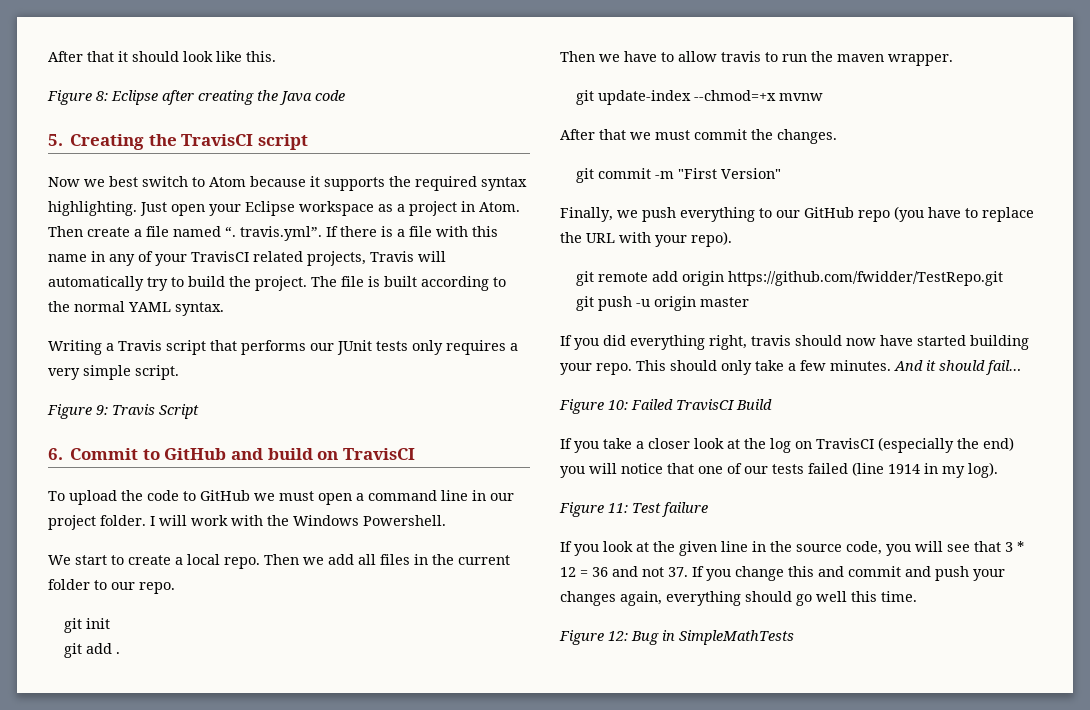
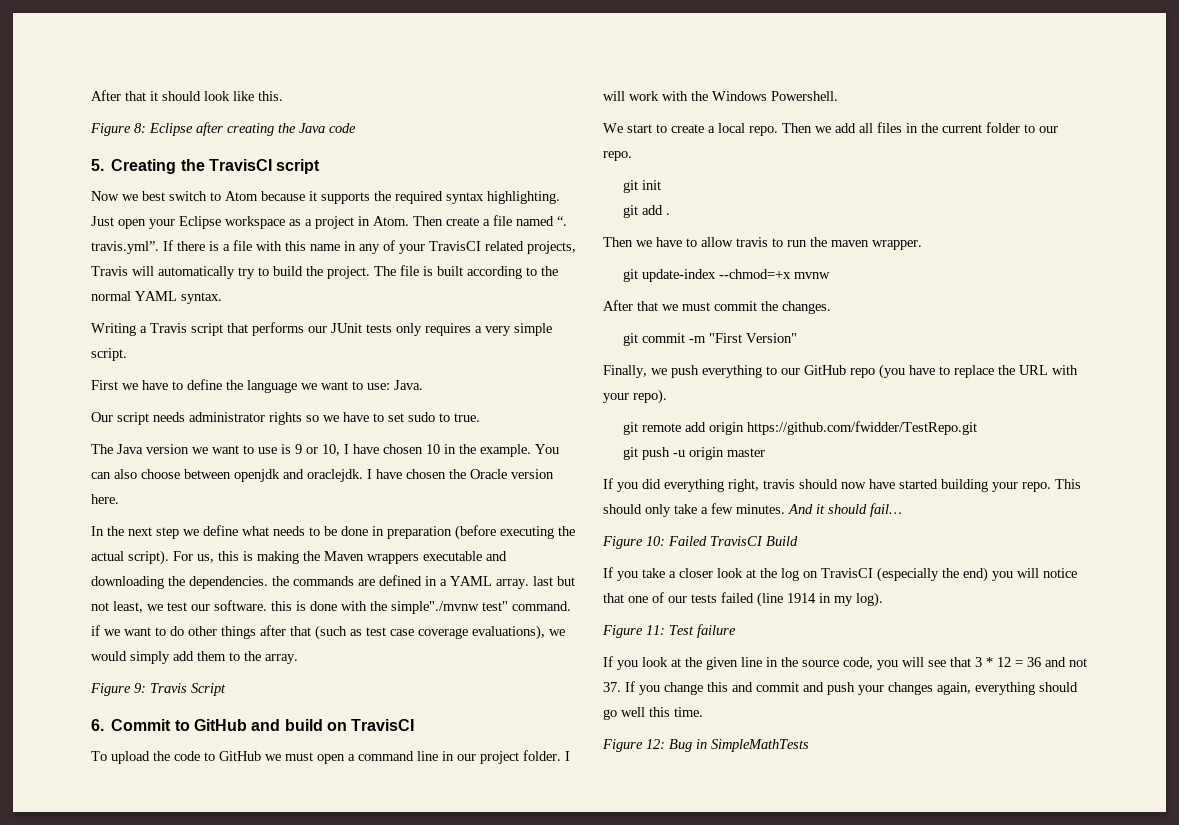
(179, 372) none -> [91,379,423,393] [91,412,480,425] [91,444,559,457] [91,469,554,482] [91,494,119,504] [91,525,575,540] [91,550,507,565] [91,575,575,589] [91,600,571,614] [91,625,565,640] [91,651,298,664] // First we have to define the language we want to use: Java. // Our script needs administrator rights so we have to set sudo to true. // The Java version we want to use is 9 or 10, I have chosen 10 in the example. You can also choose between openjdk and oraclejdk. I have chosen the Oracle version here. // In the next step we define what needs to be done in preparation (before executing the actual script). For us, this is making the Maven wrappers executable and downloading the dependencies. the commands are defined in a YAML array. last but not least, we test our software. this is done with the simple"./mvnw test" command. if we want to do other things after that (such as test case coverage evaluations), we would simply add them to the array.

